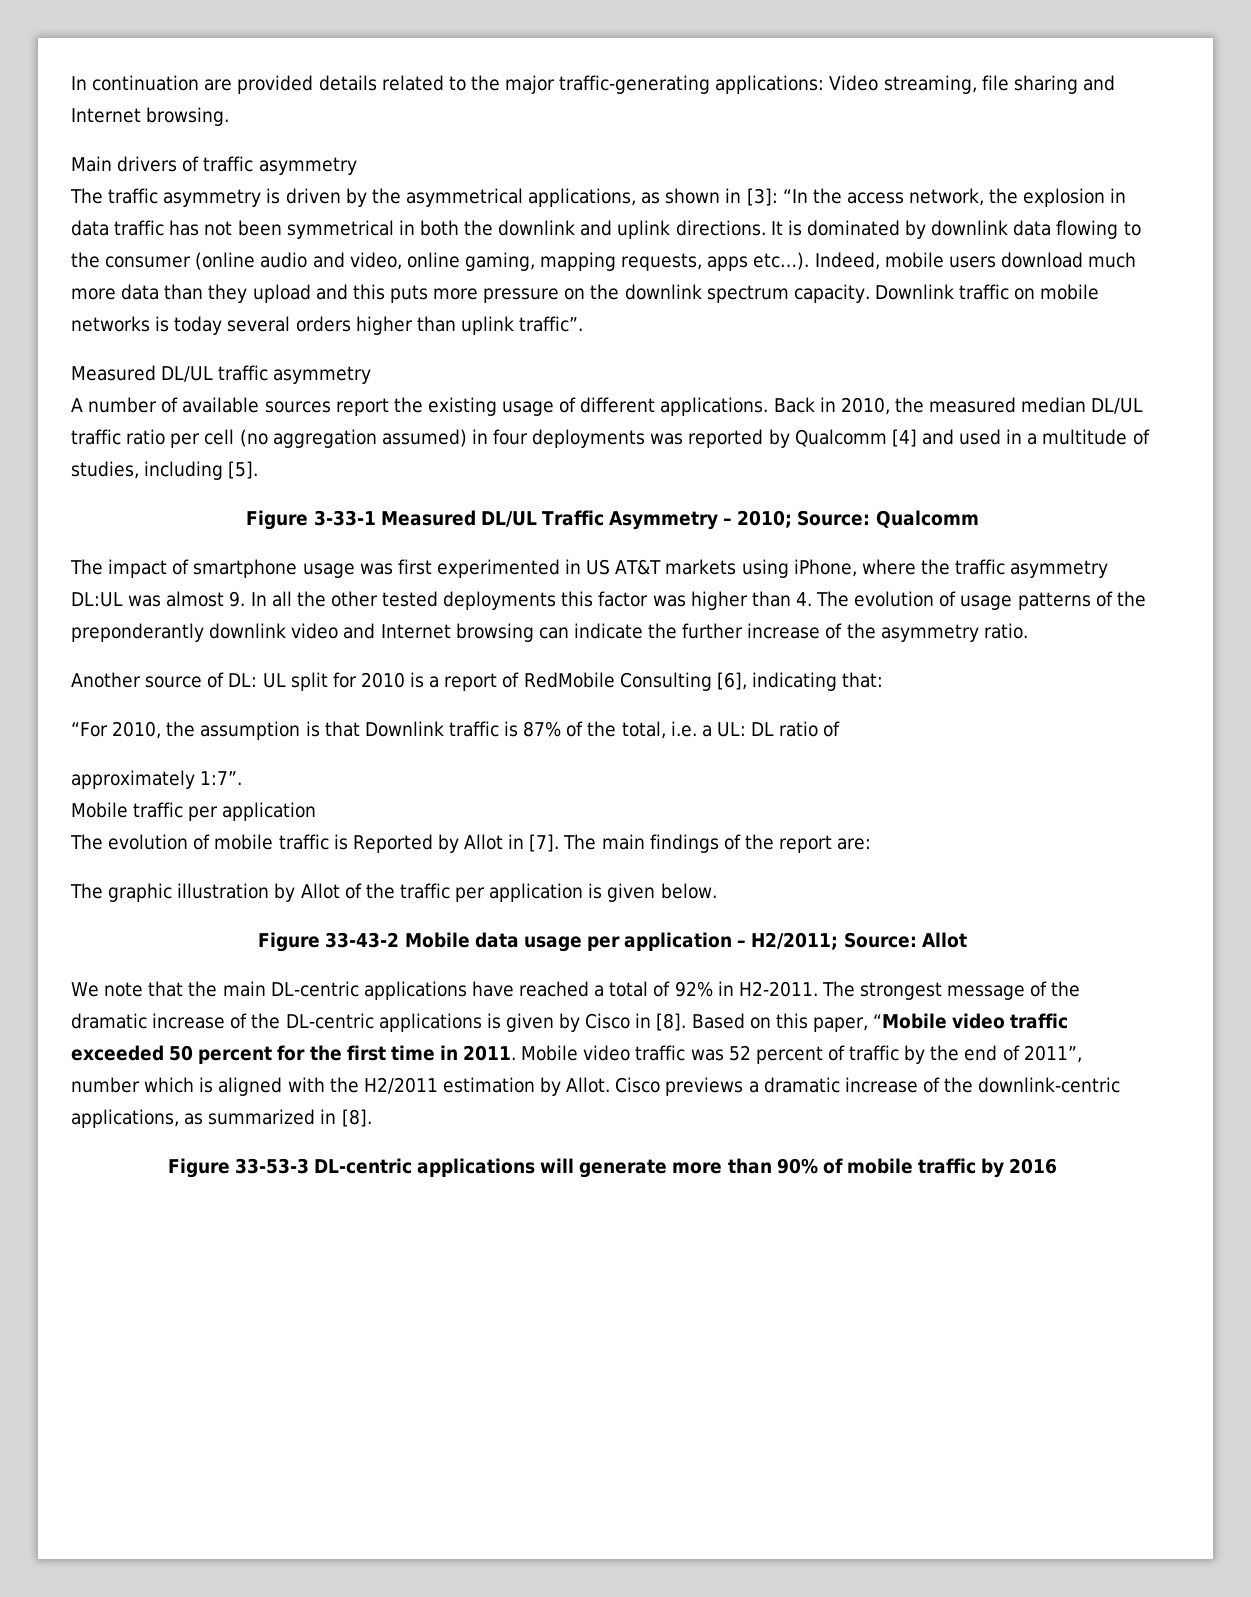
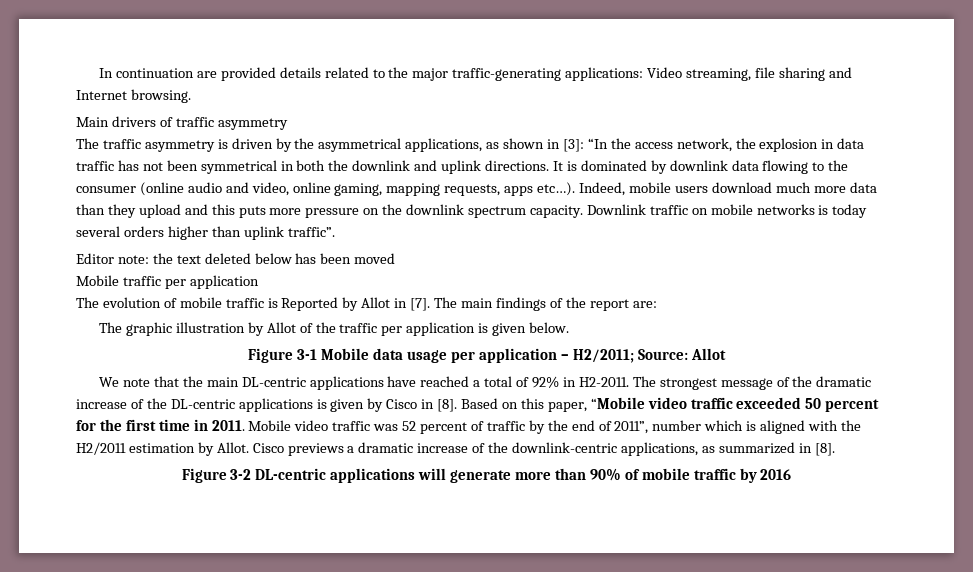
[71,365,372,384] [71,397,1144,416] [71,429,1150,448] [71,461,259,480] [246,510,979,530] [70,559,1109,578] [71,591,1146,610] [71,623,1028,642] [71,672,884,691] [71,721,841,740] [71,770,243,789] Measured DL/UL traffic asymmetry // A number of available sources report the existing usage of different applications. Back in 2010, the measured median DL/UL traffic ratio per cell (no aggregation assumed) in four deployments was reported by Qualcomm [4] and used in a multitude of studies, including [5]. // Figure 3-33-1 Measured DL/UL Traffic Asymmetry – 2010; Source: Qualcomm // The impact of smartphone usage was first experimented in US AT&T markets using iPhone, where the traffic asymmetry DL:UL was almost 9. In all the other tested deployments this factor was higher than 4. The evolution of usage patterns of the preponderantly downlink video and Internet browsing can indicate the further increase of the asymmetry ratio. // Another source of DL: UL split for 2010 is a report of RedMobile Consulting [6], indicating that: // “For 2010, the assumption is that Downlink traffic is 87% of the total, i.e. a UL: DL ratio of // approximately 1:7”. -> [76,253,396,264] Editor note: the text deleted below has been moved
[325,932,400,948] 33-43-2 -> [297,349,318,360] 3-1
[234,1158,309,1174] 33-53-3 -> [230,469,252,480] 3-2

